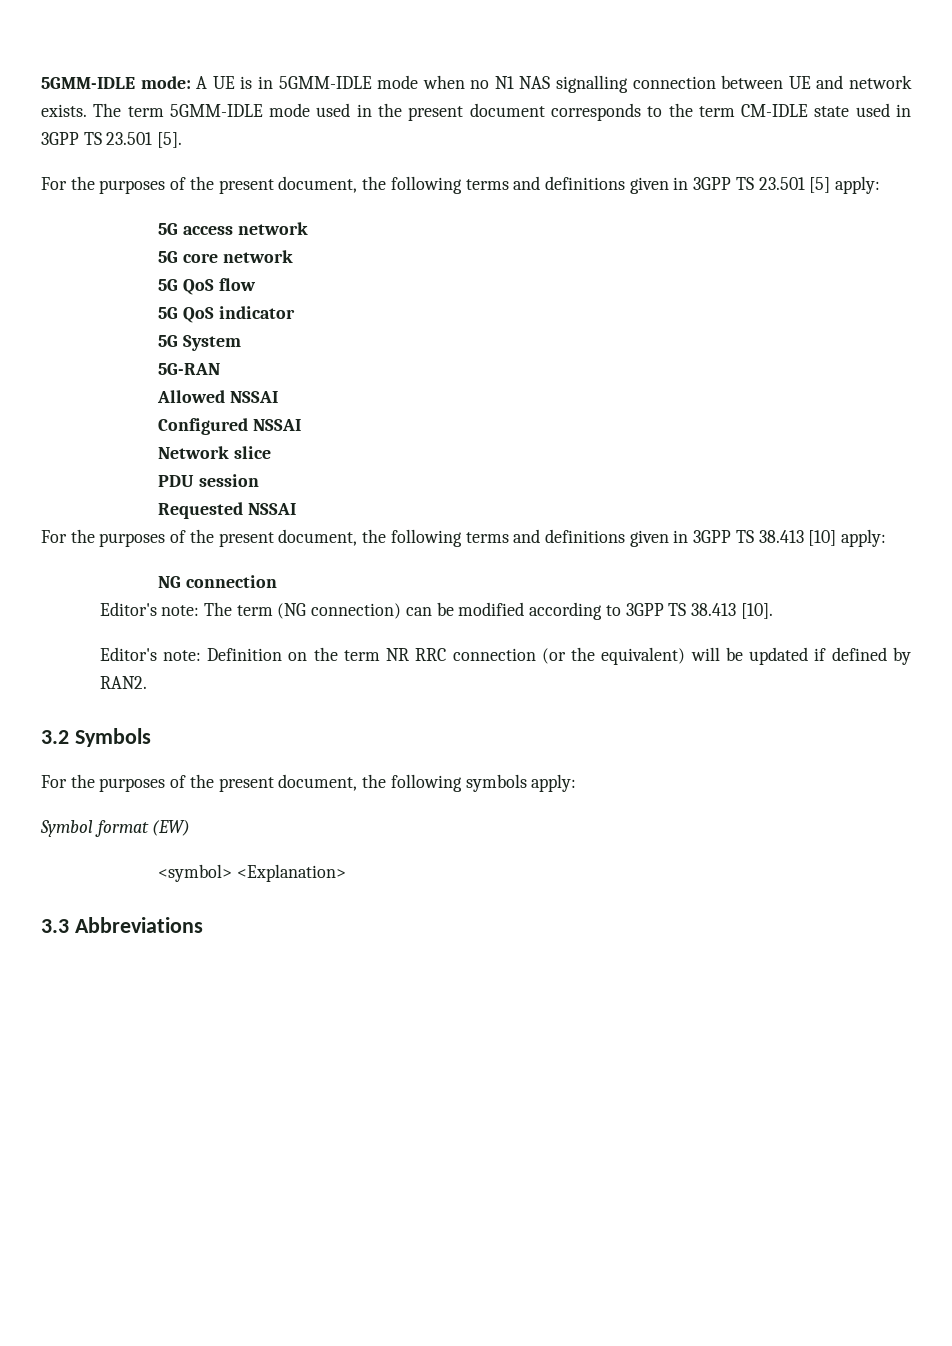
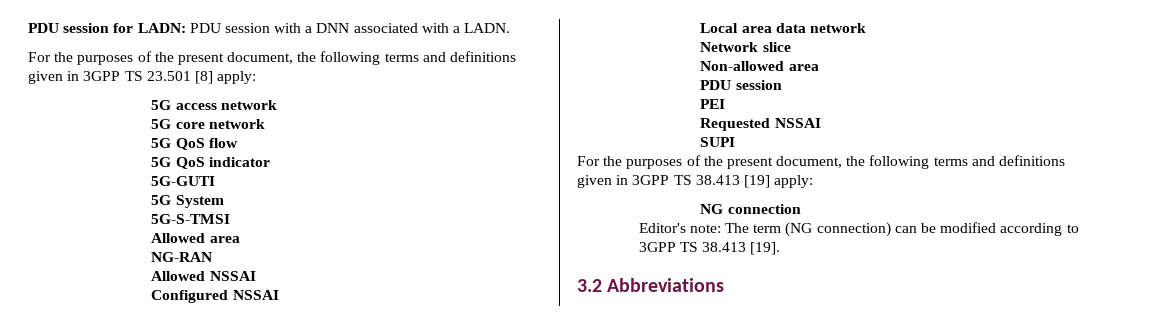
[41,75,913,93] [41,103,911,121] [41,132,183,148] 5GMM-IDLE mode: A UE is in 5GMM-IDLE mode when no N1 NAS signalling connection between UE and network exists. The term 5GMM-IDLE mode used in the present document corresponds to the term CM-IDLE state used in 3GPP TS 23.501 [5]. -> [28,23,511,33] PDU session for LADN: PDU session with a DNN associated with a LADN.
[809,177,831,193] [5] -> [194,71,213,84] [8]
(295, 312) none -> [151,176,216,186] // 5G-GUTI
[158,363,221,375] 5G-RAN -> [151,214,231,224] [151,233,240,243] [151,252,213,262] 5G-S-TMSI // Allowed area // NG-RAN
(301, 425) none -> [700,23,866,33] // Local area data network
[158,474,259,487] // PDU session -> [700,61,819,71] [700,80,782,90] [700,99,726,109] // Non-allowed area // PDU session // PEI
(296, 509) none -> [700,137,736,147] // SUPI
[808,530,837,546] [10] -> [743,175,770,188] [19]
[740,603,773,619] [99,647,911,665] [99,676,147,689] [41,728,151,747] [41,774,577,792] [40,820,191,837] [158,864,346,882] [41,919,69,933] [10]. // Editor's note: Definition on the term NR RRC connection (or the equivalent) will be updated if defined by RAN2. // 3.2 Symbols // For the purposes of the present document, the following symbols apply: // Symbol format (EW) // <symbol> <Explanation> // 3.3 -> [750,242,781,255] [577,279,602,292] [19]. // 3.2

